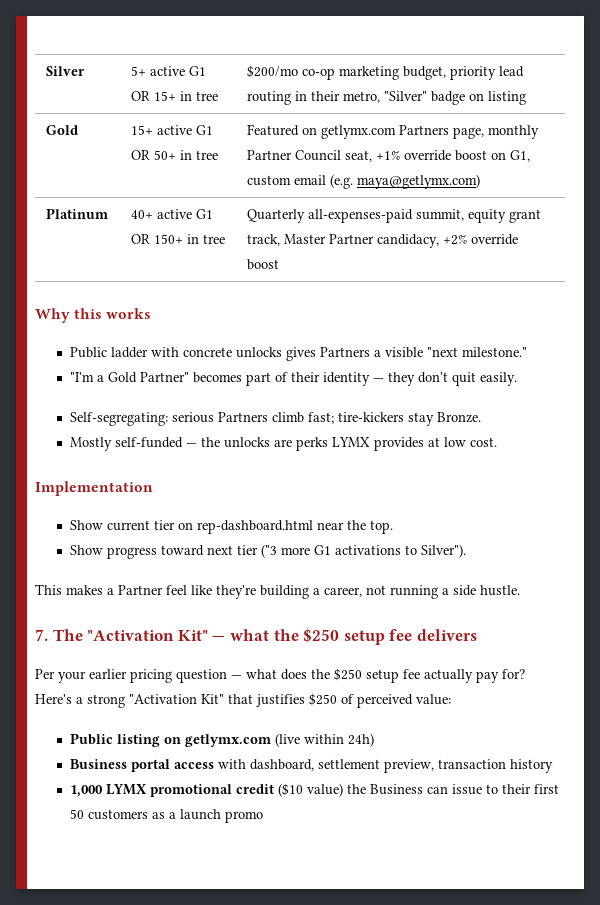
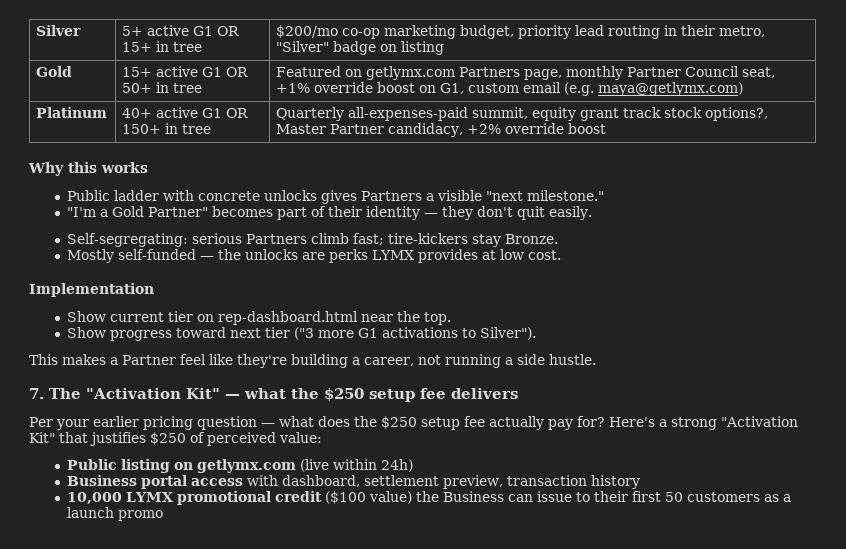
[247,234,281,246] track, -> [623,107,769,121] track stock options?,
[70,785,104,797] 1,000 -> [67,492,123,504] 10,000
[278,783,304,797] ($10 -> [325,491,367,504] ($100

